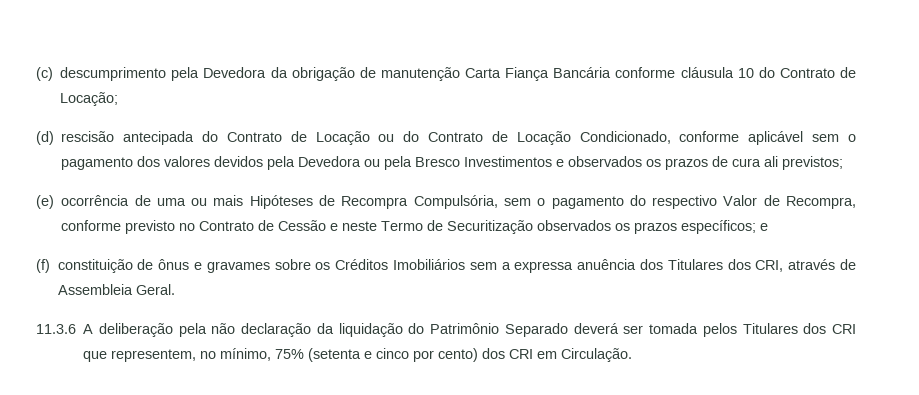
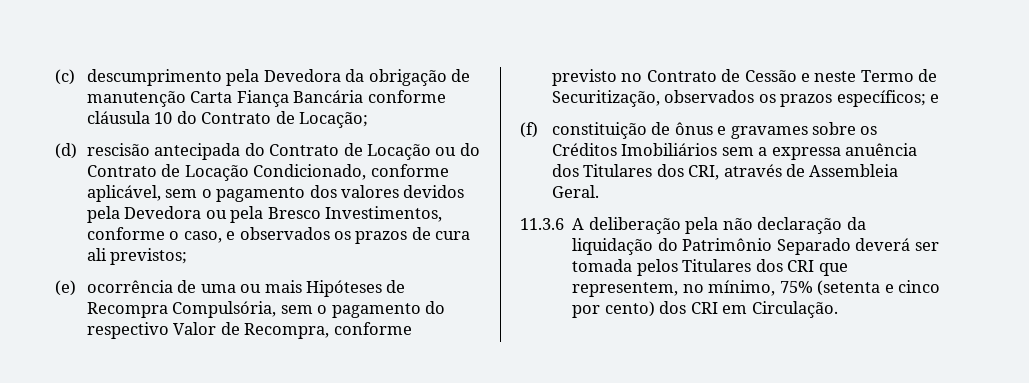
[748,131,804,145] aplicável -> [86,185,161,202] aplicável,
[464,156,553,167] Investimentos -> [325,206,443,222] [86,227,222,243] Investimentos, conforme o caso,
[447,220,534,234] Securitização -> [551,90,660,107] Securitização,

